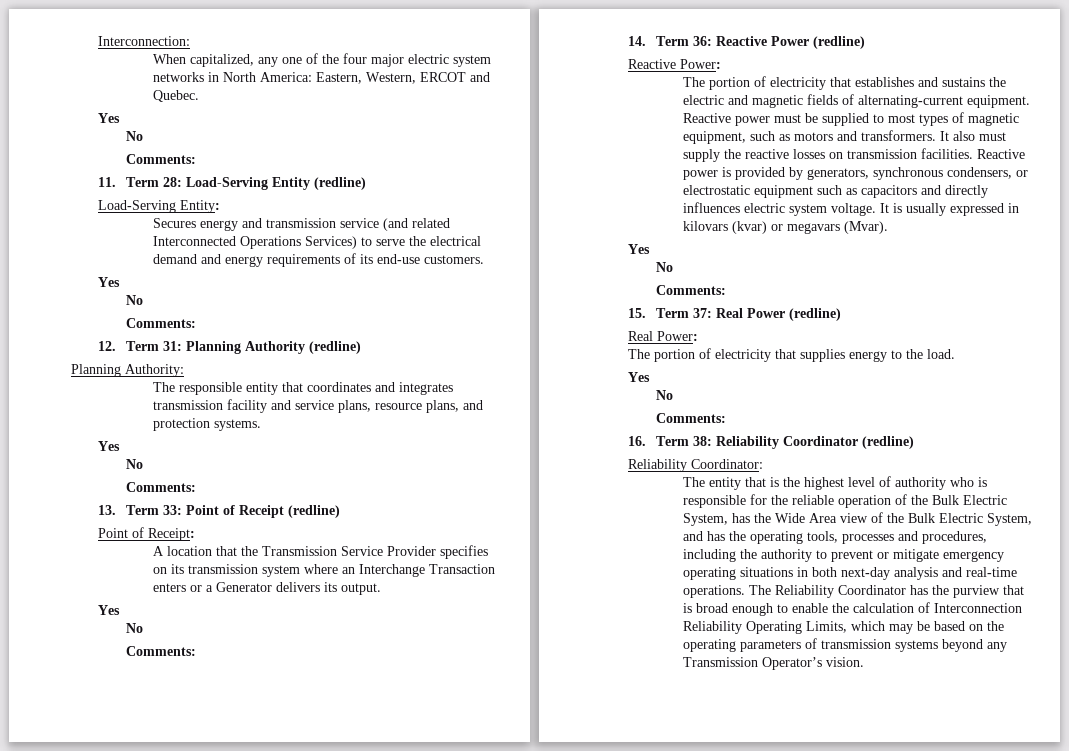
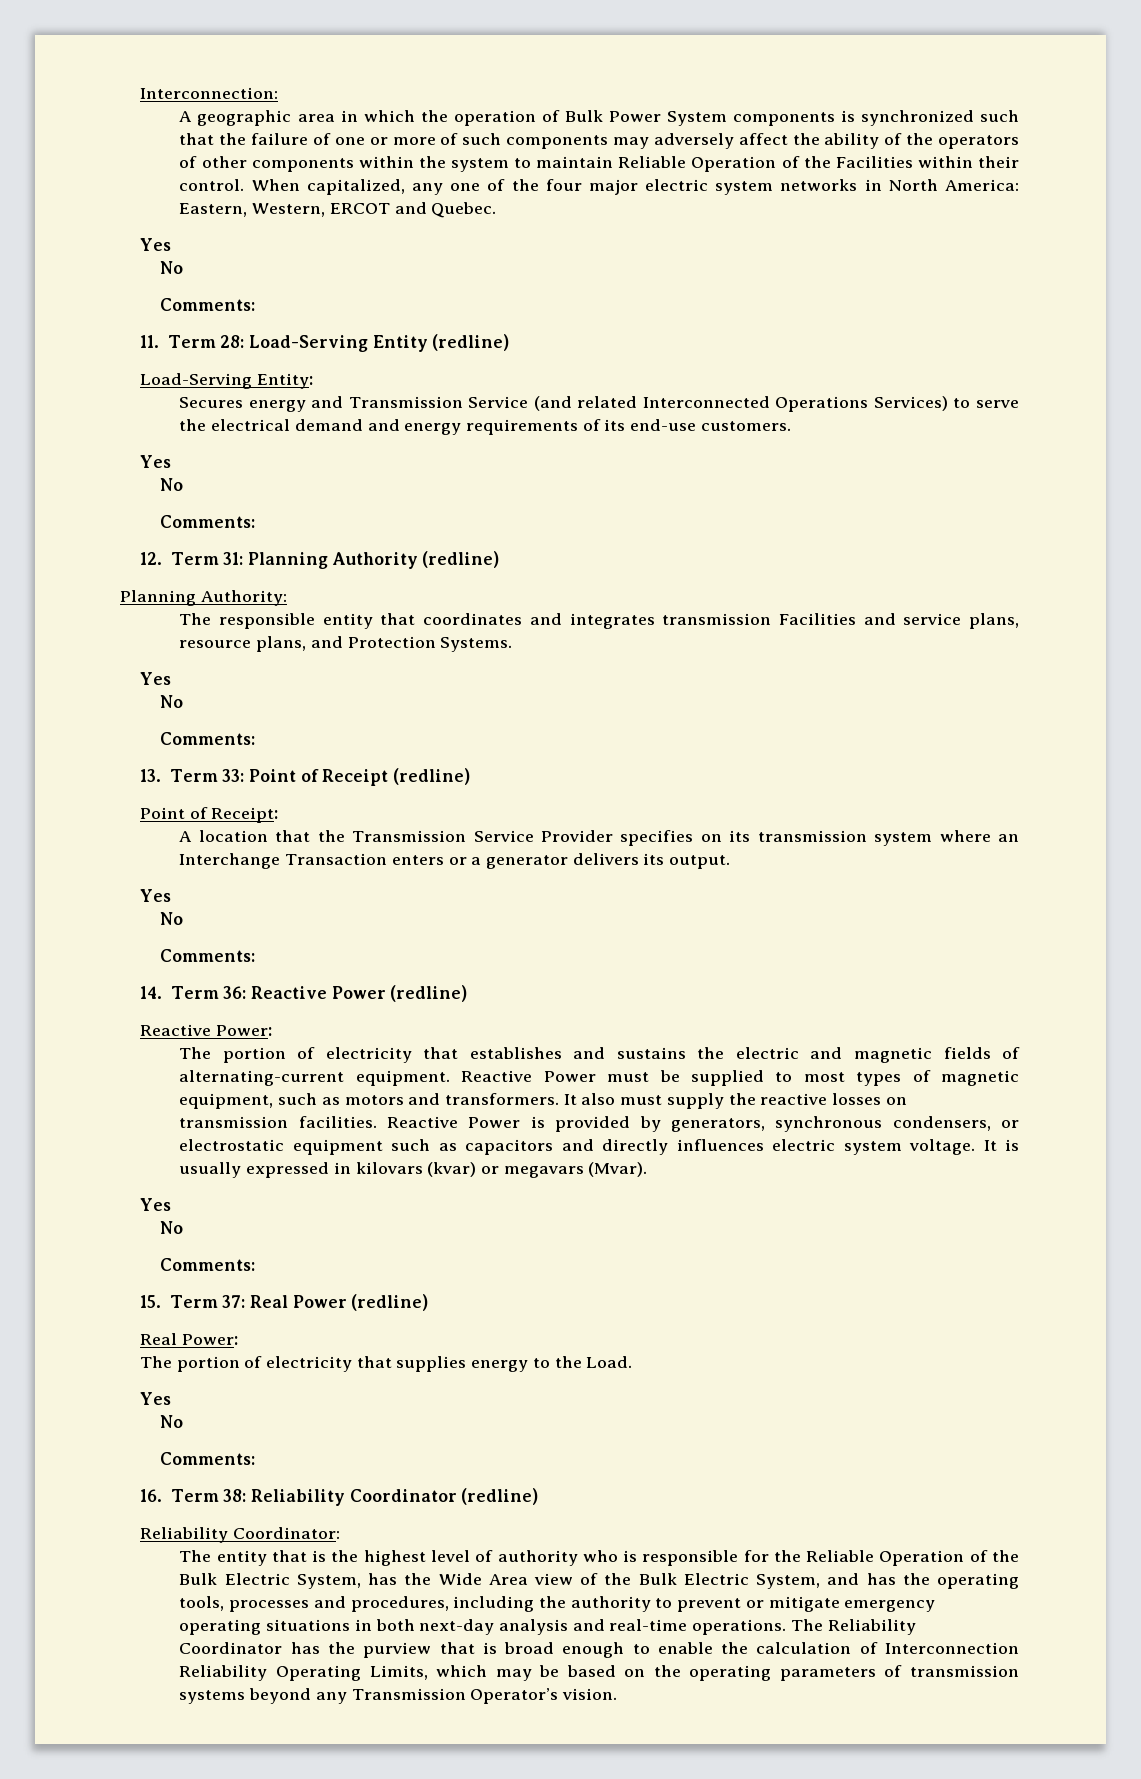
(191, 41) none -> [179,110,1019,126] [179,133,1019,149] [179,156,1019,172] [179,179,245,191] A geographic area in which the operation of Bulk Power System components is synchronized such that the failure of one or more of such components may adversely affect the ability of the operators of other components within the system to maintain Reliable Operation of the Facilities within their control.
[265,218,379,228] transmission service -> [348,396,529,408] Transmission Service
[226,399,267,413] facility -> [778,613,856,625] Facilities
[152,418,261,431] protection systems. -> [347,636,513,652] Protection Systems.
[215,582,272,592] Generator -> [486,855,569,869] generator
[734,116,770,126] power -> [543,1071,596,1082] Power
[682,170,718,180] power -> [468,1117,521,1128] Power
[927,349,956,359] load. -> [586,1356,633,1368] Load.
[791,495,891,508] reliable operation -> [806,1550,965,1566] Reliable Operation

